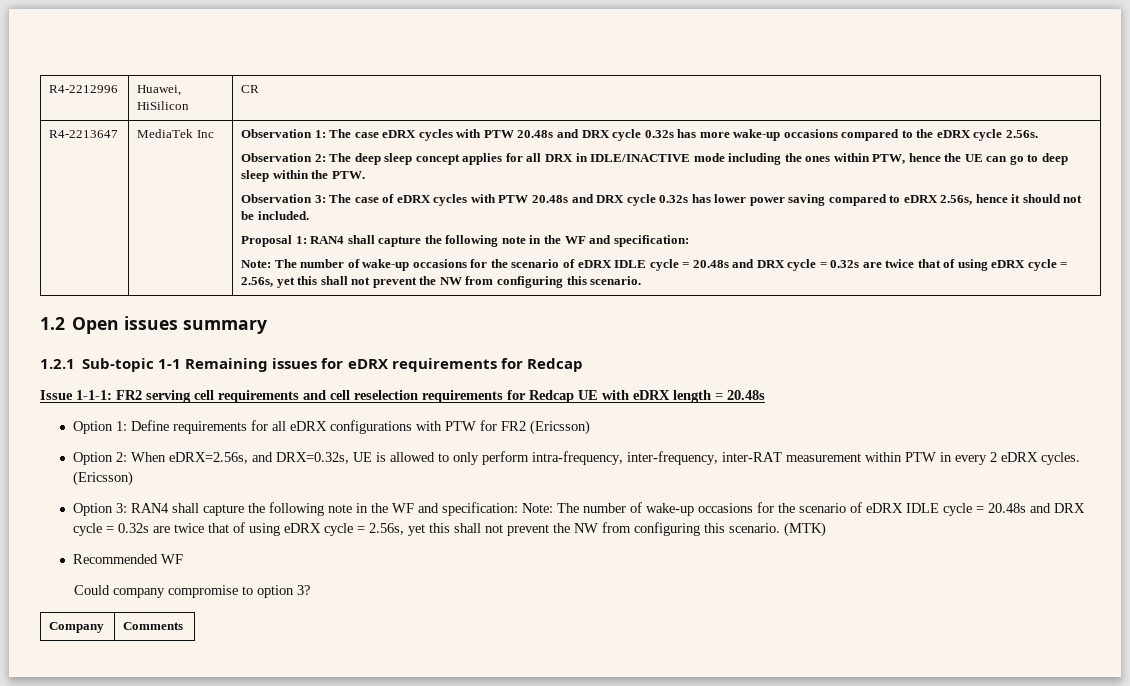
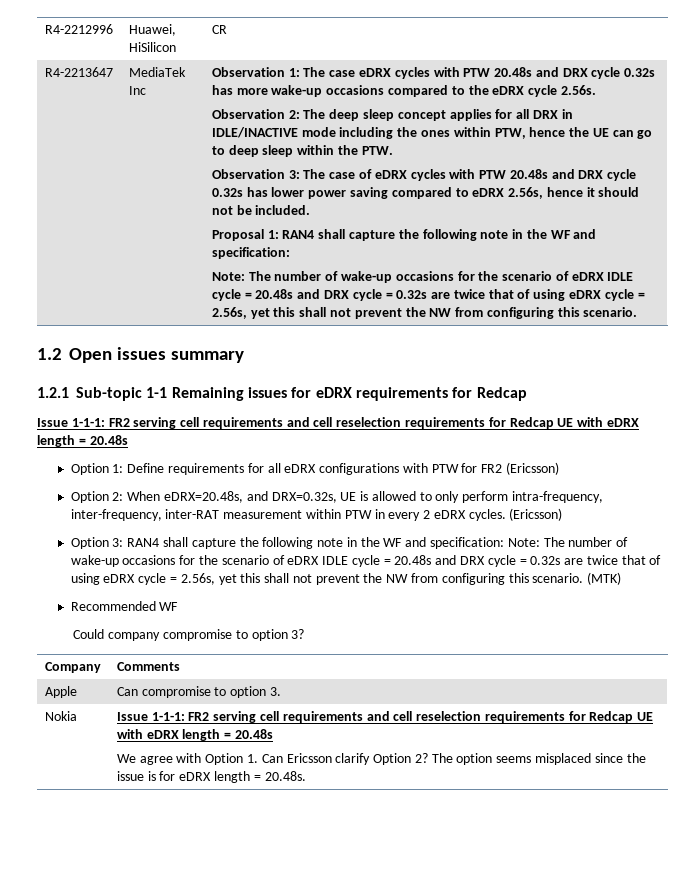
[168,452,248,464] eDRX=2.56s, -> [163,491,243,503] eDRX=20.48s,
(184, 626) none -> [44,686,77,698] [116,686,281,698] [44,711,77,721] [116,711,654,723] [116,729,273,741] [116,753,646,765] [116,771,306,783] // Apple | Can compromise to option 3. // Nokia | Issue 1-1-1: FR2 serving cell requirements and cell reselection requirements for Redcap UE with eDRX length = 20.48s // We agree with Option 1. Can Ericsson clarify Option 2? The option seems misplaced since the issue is for eDRX length = 20.48s.

